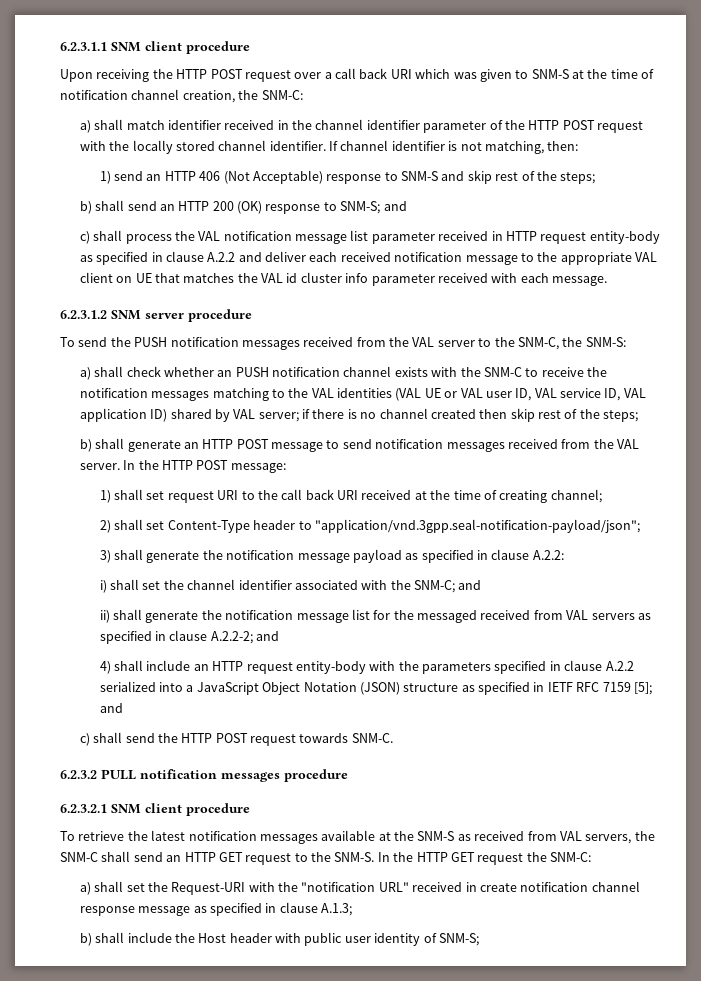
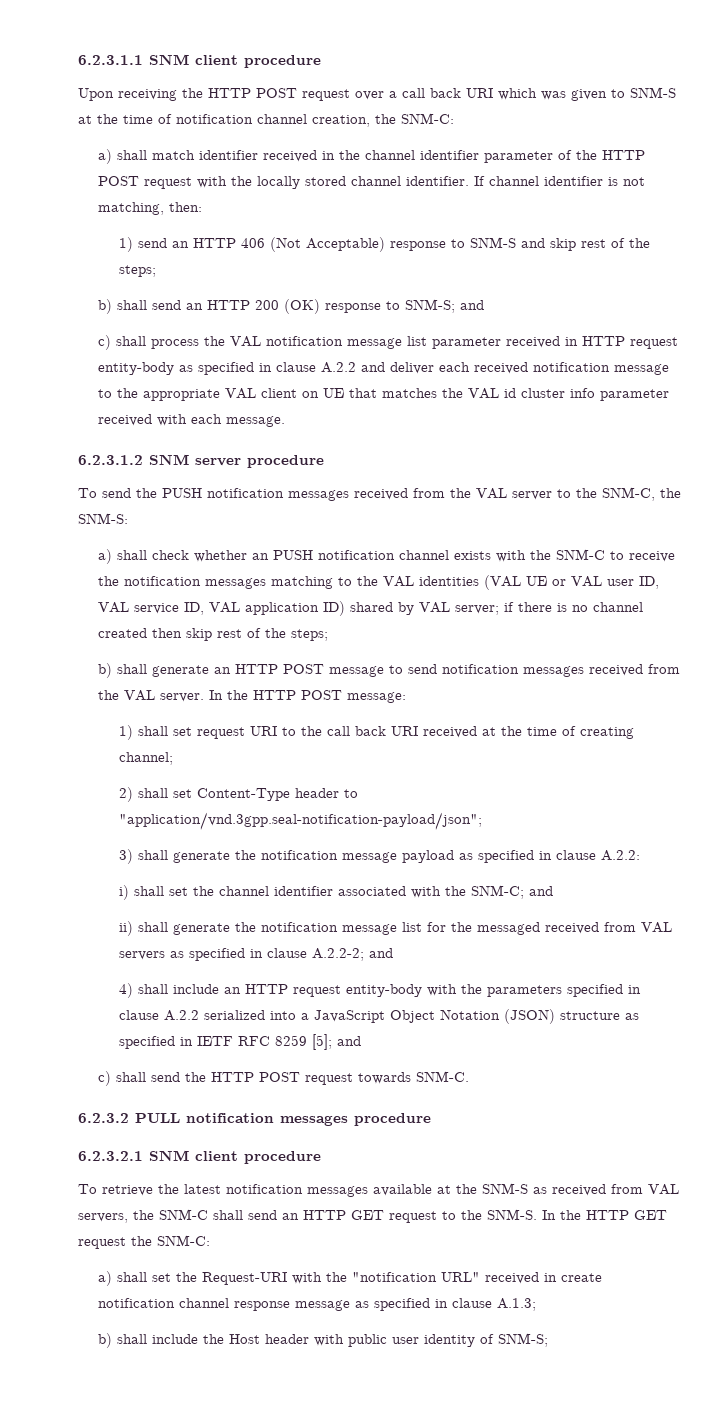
[602,682,631,692] 7159 -> [274,1035,307,1046] 8259

